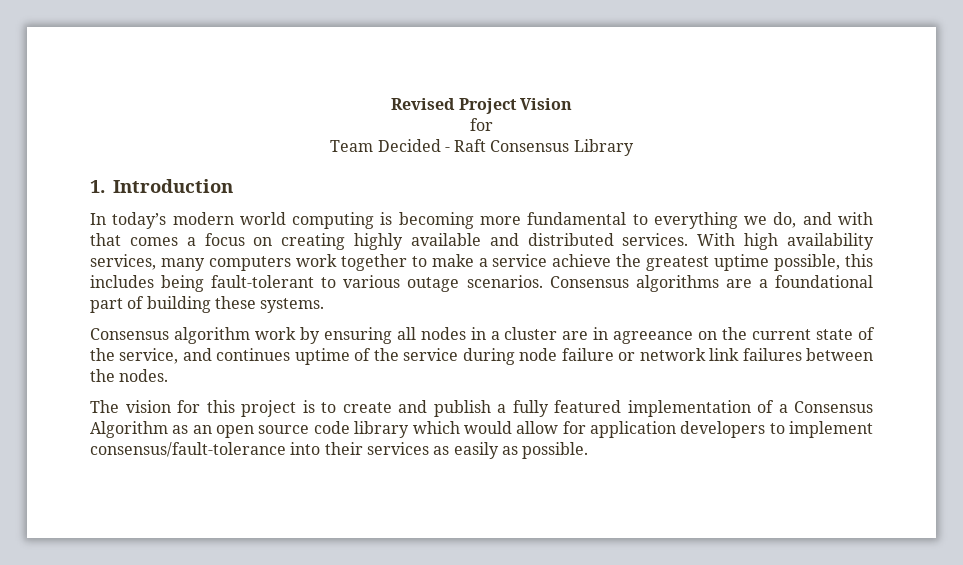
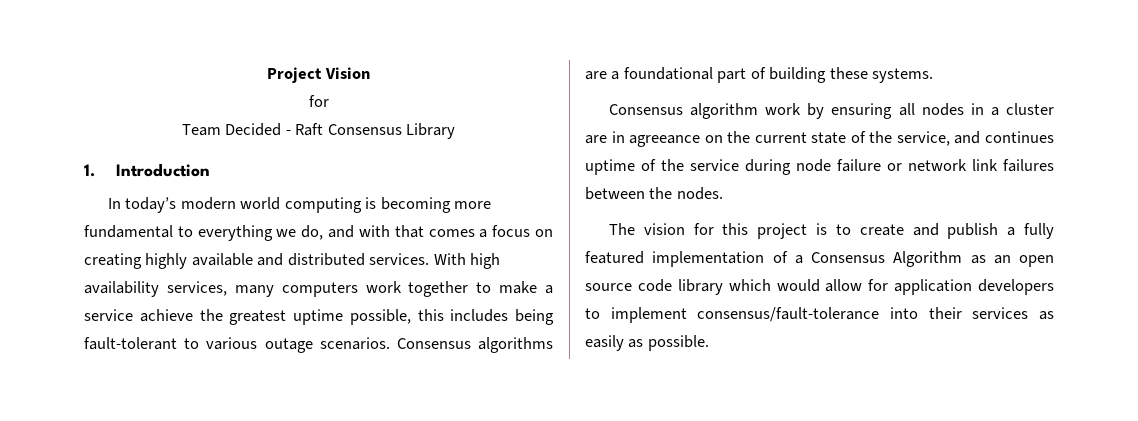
[391,98,456,110] Revised -> (267, 75) none

